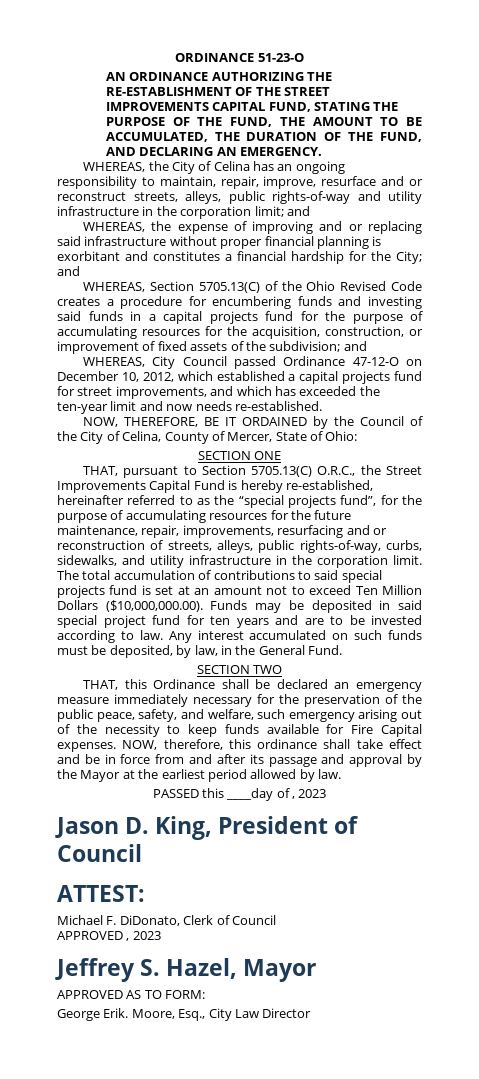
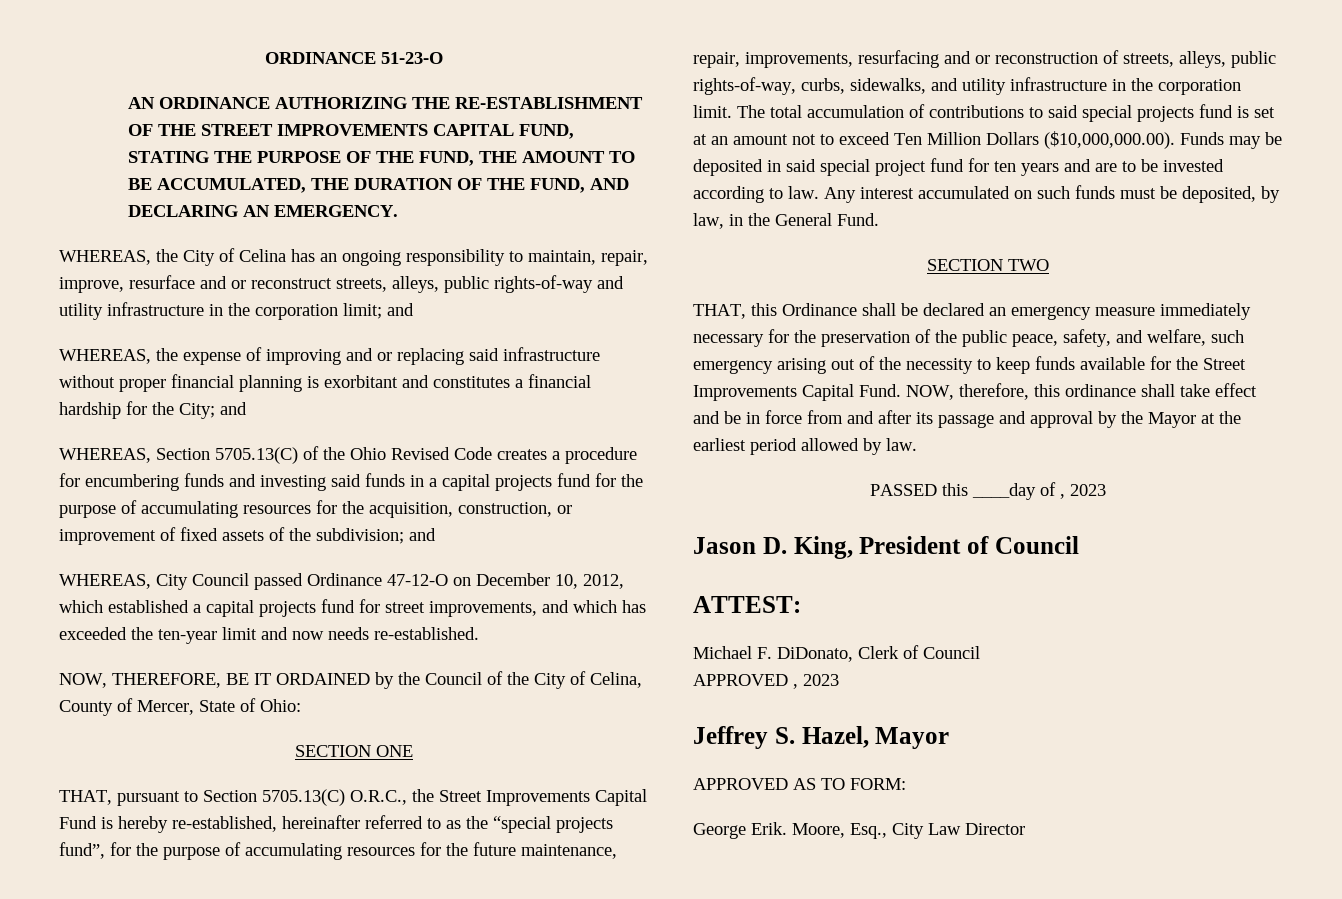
[351,724,422,737] [57,742,116,752] Fire Capital expenses. -> [1176,357,1246,370] [693,384,901,401] the Street Improvements Capital Fund.

